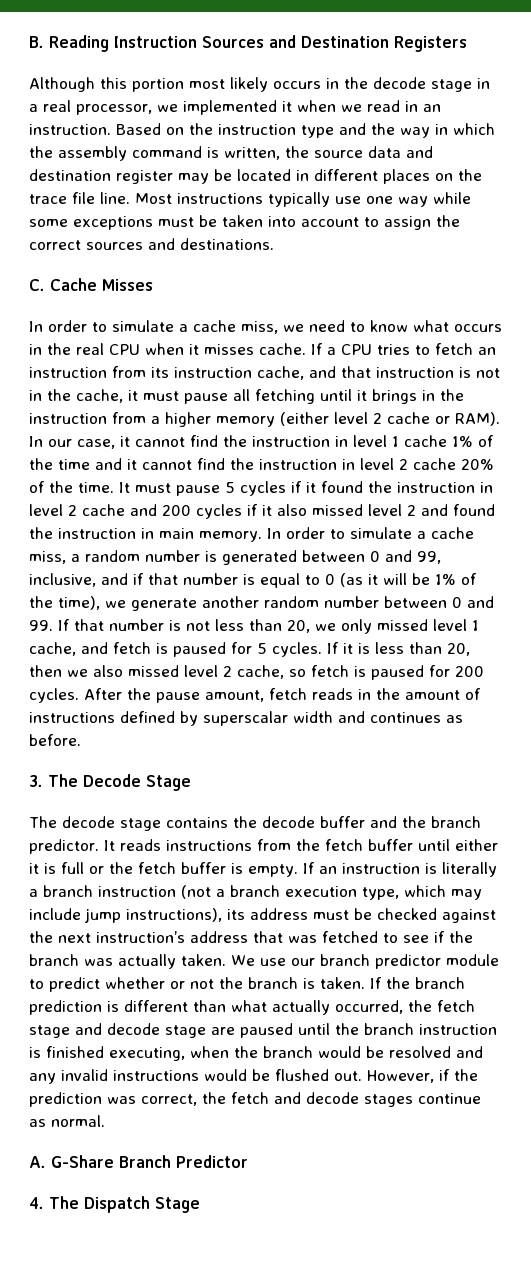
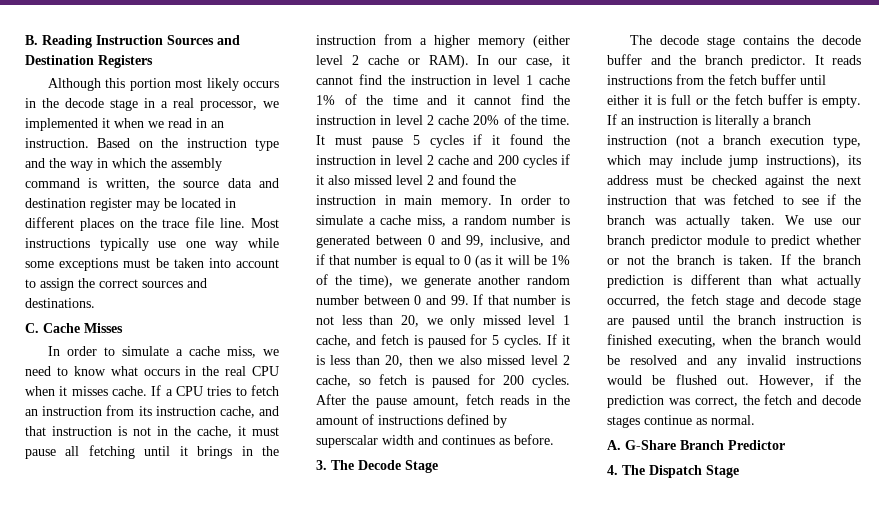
[96,931,248,943] instruction’s address -> [607,195,667,205] instruction

